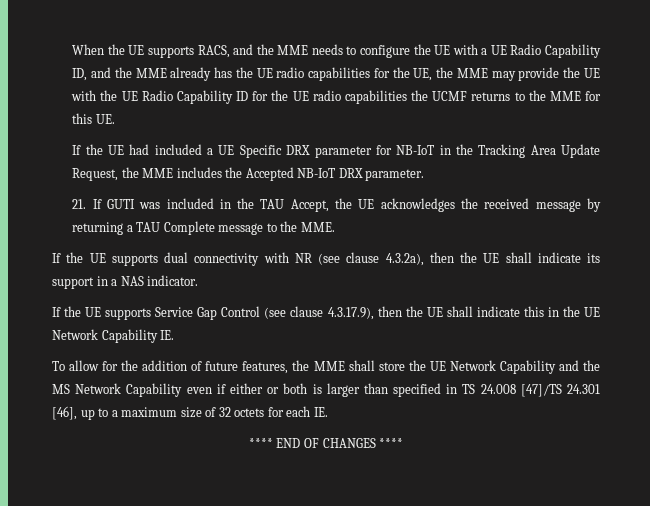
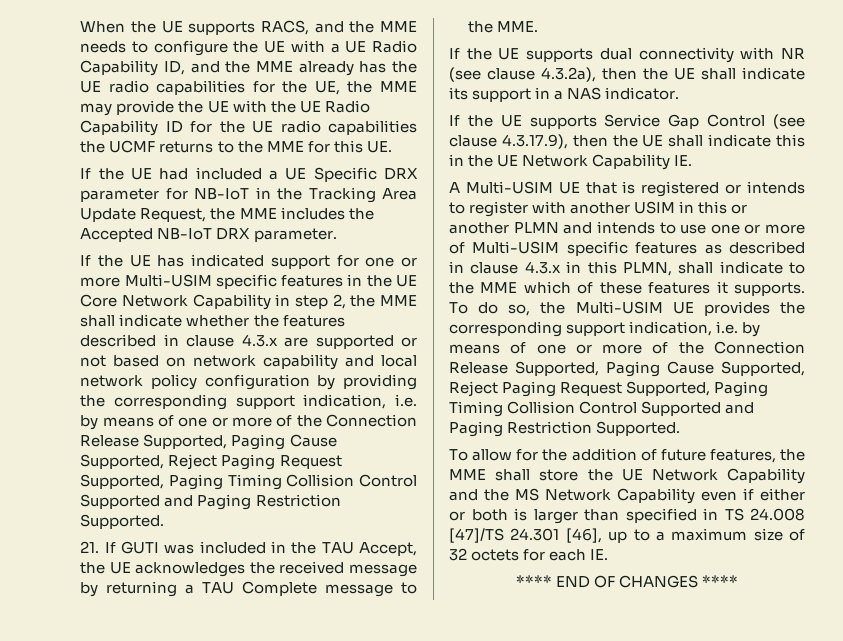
(425, 175) none -> [80,254,418,269] [80,274,417,289] [80,294,417,310] [80,314,345,327] [80,334,417,349] [80,354,417,370] [80,374,417,390] [80,394,417,410] [80,414,417,430] [80,434,337,450] [80,454,342,470] [80,474,417,490] [80,494,341,510] [80,514,165,529] // If the UE has indicated support for one or more Multi-USIM specific features in the UE Core Network Capability in step 2, the MME shall indicate whether the features described in clause 4.3.x are supported or not based on network capability and local network policy configuration by providing the corresponding support indication, i.e. by means of one or more of the Connection Release Supported, Paging Cause Supported, Reject Paging Request Supported, Paging Timing Collision Control Supported and Paging Restriction Supported.
(175, 335) none -> [449,181,806,197] [449,201,748,217] [449,221,805,234] [449,241,805,256] [449,261,805,276] [449,281,806,296] [449,301,805,316] [449,321,761,337] [449,341,805,354] [449,361,805,377] [449,381,769,397] [449,401,755,417] [449,421,681,437] // A Multi-USIM UE that is registered or intends to register with another USIM in this or another PLMN and intends to use one or more of Multi-USIM specific features as described in clause 4.3.x in this PLMN, shall indicate to the MME which of these features it supports. To do so, the Multi-USIM UE provides the corresponding support indication, i.e. by means of one or more of the Connection Release Supported, Paging Cause Supported, Reject Paging Request Supported, Paging Timing Collision Control Supported and Paging Restriction Supported.

